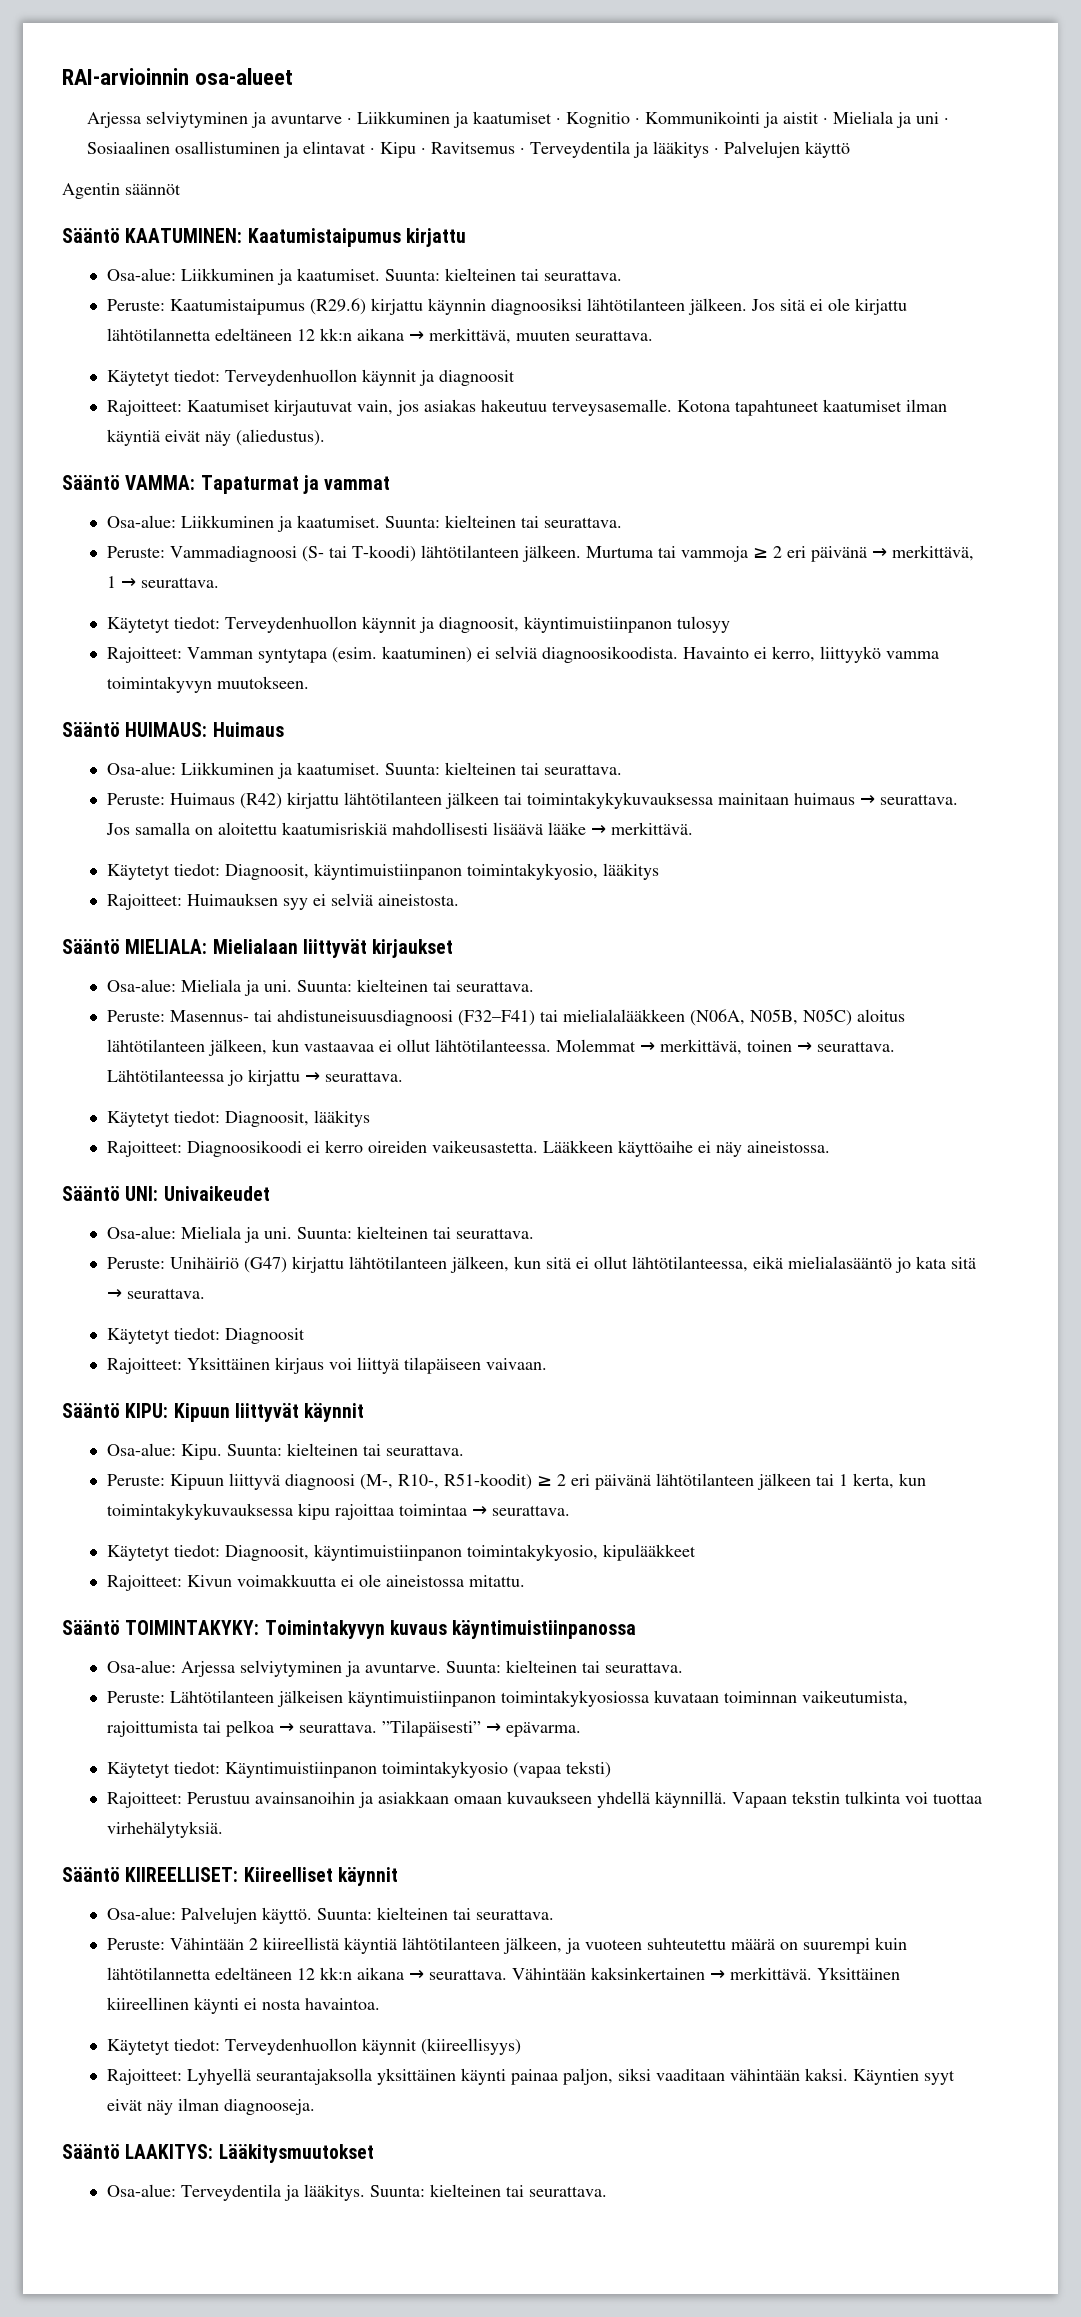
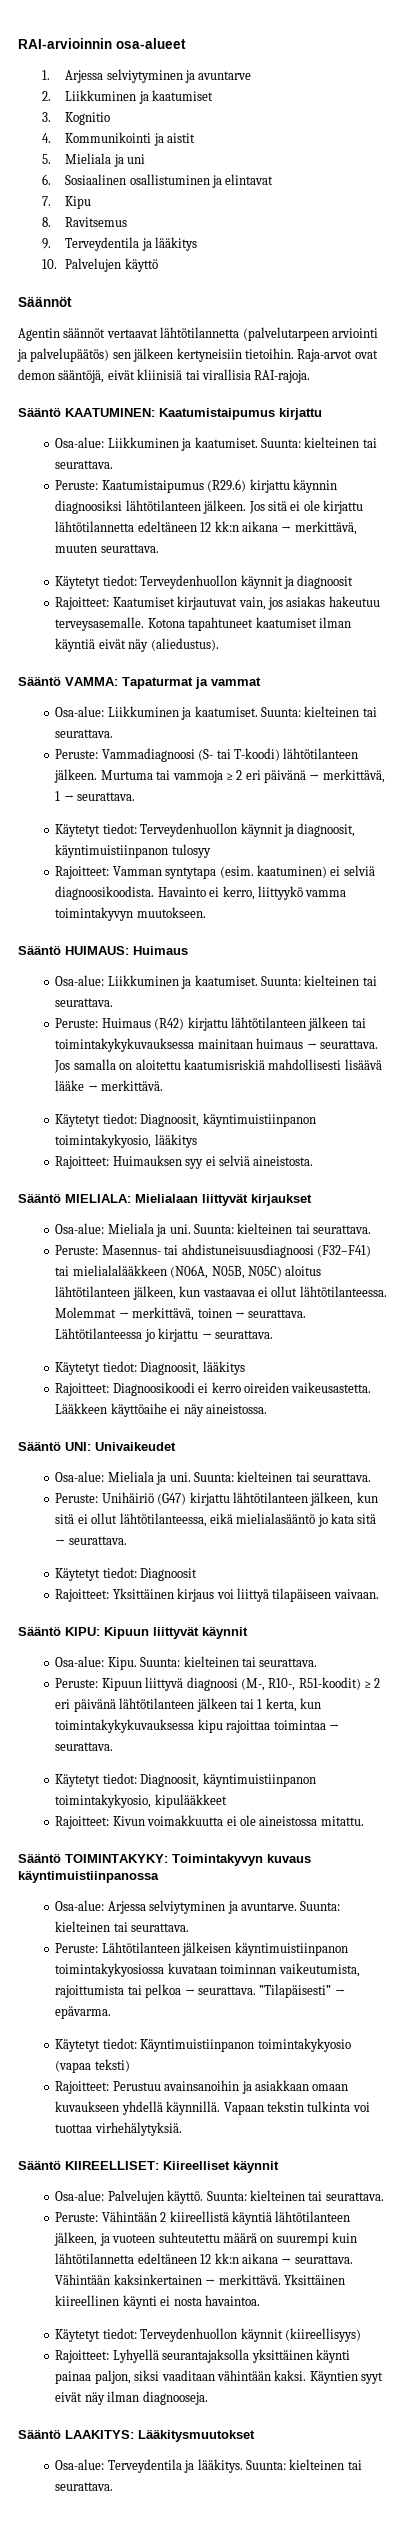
(294, 76) none -> [41,70,50,80] 1.
[346,118,352,124] · -> [41,91,51,101] // 2.
[555,118,561,124] · -> [41,112,51,122] // 3.
[634,118,640,124] · -> [41,133,51,143] // 4.
[822,118,828,124] · -> [41,154,51,164] // 5.
[943,118,949,124] · -> [41,174,51,185] // 6.
[369,148,375,154] · -> [41,196,51,206] // 7.
[420,148,426,154] · -> [41,217,51,227] // 8.
[519,148,525,154] · -> [41,238,51,249] // 9.
[713,148,719,154] · -> [41,259,57,269] // 10.
(850, 149) none -> [18,296,72,307] // Säännöt
(181, 189) none -> [106,327,378,341] [17,348,378,362] [18,369,311,383] vertaavat lähtötilannetta (palvelutarpeen arviointi ja palvelupäätös) sen jälkeen kertyneisiin tietoihin. Raja-arvot ovat demon sääntöjä, eivät kliinisiä tai virallisia RAI-rajoja.

